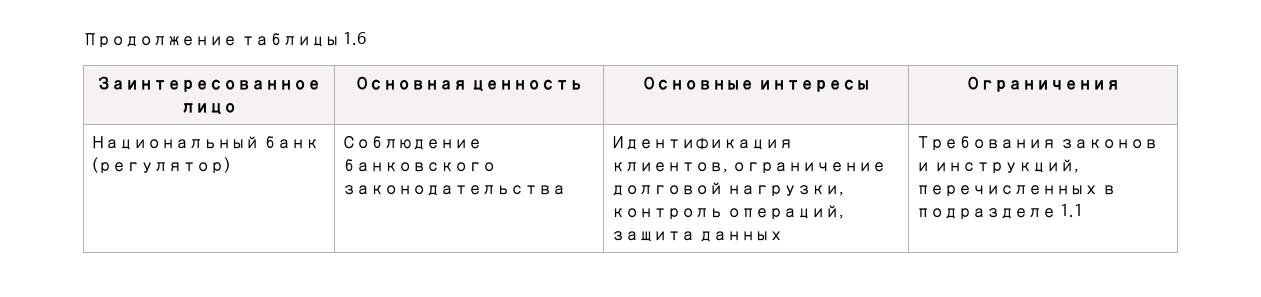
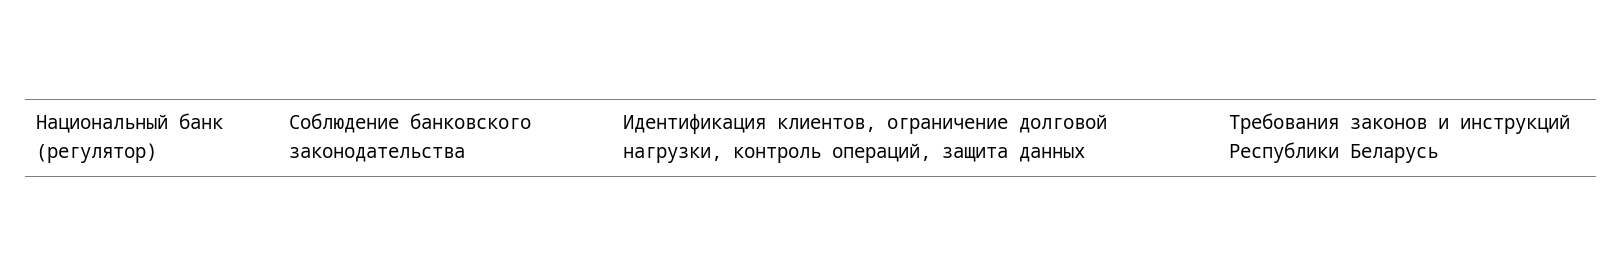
[83,32,367,48] [97,76,321,92] [181,103,237,115] [354,76,584,92] [641,76,871,92] [966,76,1120,92] Продолжение таблицы 1.6 // Заинтересованное лицо | Основная ценность | Основные интересы | Ограничения // -> (35, 123) none
[933,159,1079,174] [915,185,1116,197] [915,204,1083,220] инструкций, перечисленных в подразделе 1.1 -> [1459,114,1570,134] [1228,142,1438,163] инструкций Республики Беларусь

